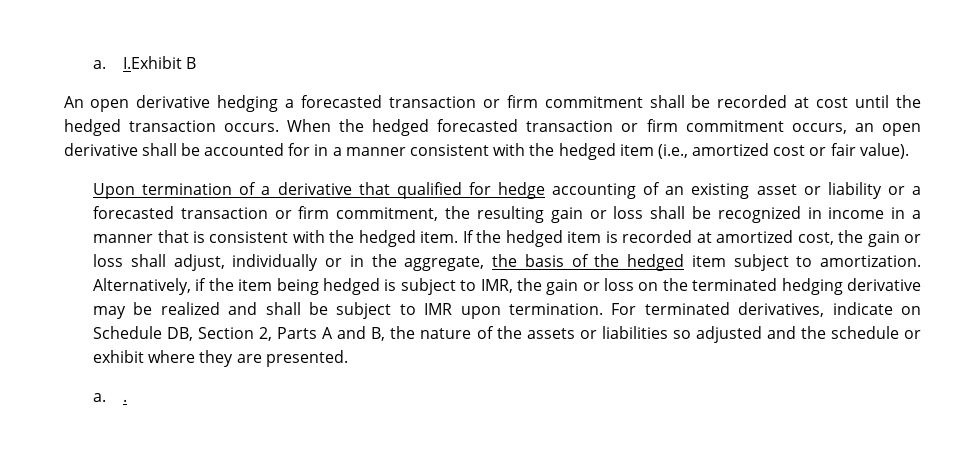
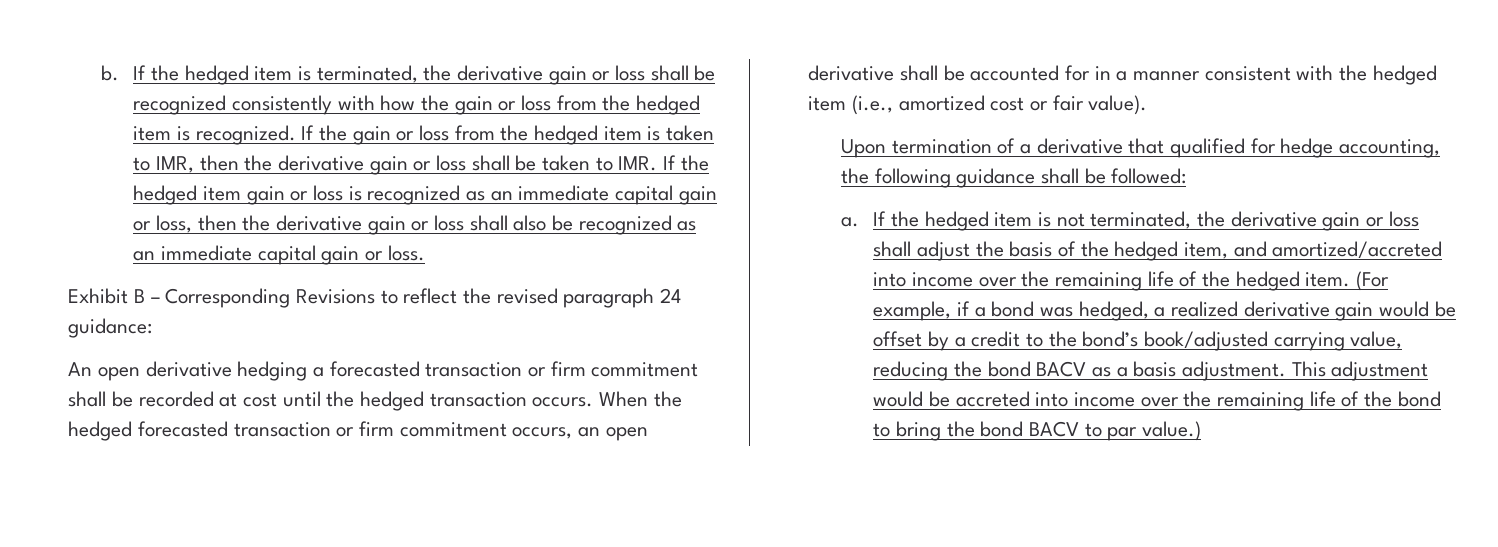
[93,56,196,69] a. I.Exhibit B -> [100,65,716,85] [133,95,700,115] [133,125,714,145] [133,155,709,175] [133,185,717,205] [133,215,697,235] [133,245,425,265] [68,288,682,308] [68,318,153,338] b. If the hedged item is terminated, the derivative gain or loss shall be recognized consistently with how the gain or loss from the hedged item is recognized. If the gain or loss from the hedged item is taken to IMR, then the derivative gain or loss shall be taken to IMR. If the hedged item gain or loss is recognized as an immediate capital gain or loss, then the derivative gain or loss shall also be recognized as an immediate capital gain or loss. // Exhibit B – Corresponding Revisions to reflect the revised paragraph 24 guidance:
[552,182,922,199] [93,206,921,223] [93,230,921,247] [93,254,485,271] accounting of an existing asset or liability or a forecasted transaction or firm commitment, the resulting gain or loss shall be recognized in income in a manner that is consistent with the hedged item. If the hedged item is recorded at amortized cost, the gain or loss shall adjust, individually or in the aggregate, -> [1338,139,1440,158] [840,168,1187,188] [840,211,1419,231] [873,241,970,261] accounting, the following guidance shall be followed: // a. If the hedged item is not terminated, the derivative gain or loss shall adjust
[691,254,921,271] [93,278,921,295] [93,302,921,319] [93,326,921,343] [93,350,348,367] [93,393,127,402] item subject to amortization. Alternatively, if the item being hedged is subject to IMR, the gain or loss on the terminated hedging derivative may be realized and shall be subject to IMR upon termination. For terminated derivatives, indicate on Schedule DB, Section 2, Parts A and B, the nature of the assets or liabilities so adjusted and the schedule or exhibit where they are presented. // a. . -> [1183,241,1443,259] [873,271,1389,291] [873,301,1456,321] [873,331,1403,351] [873,361,1429,381] [873,391,1441,411] [873,421,1201,441] item, and amortized/accreted into income over the remaining life of the hedged item. (For example, if a bond was hedged, a realized derivative gain would be offset by a credit to the bond’s book/adjusted carrying value, reducing the bond BACV as a basis adjustment. This adjustment would be accreted into income over the remaining life of the bond to bring the bond BACV to par value.)

